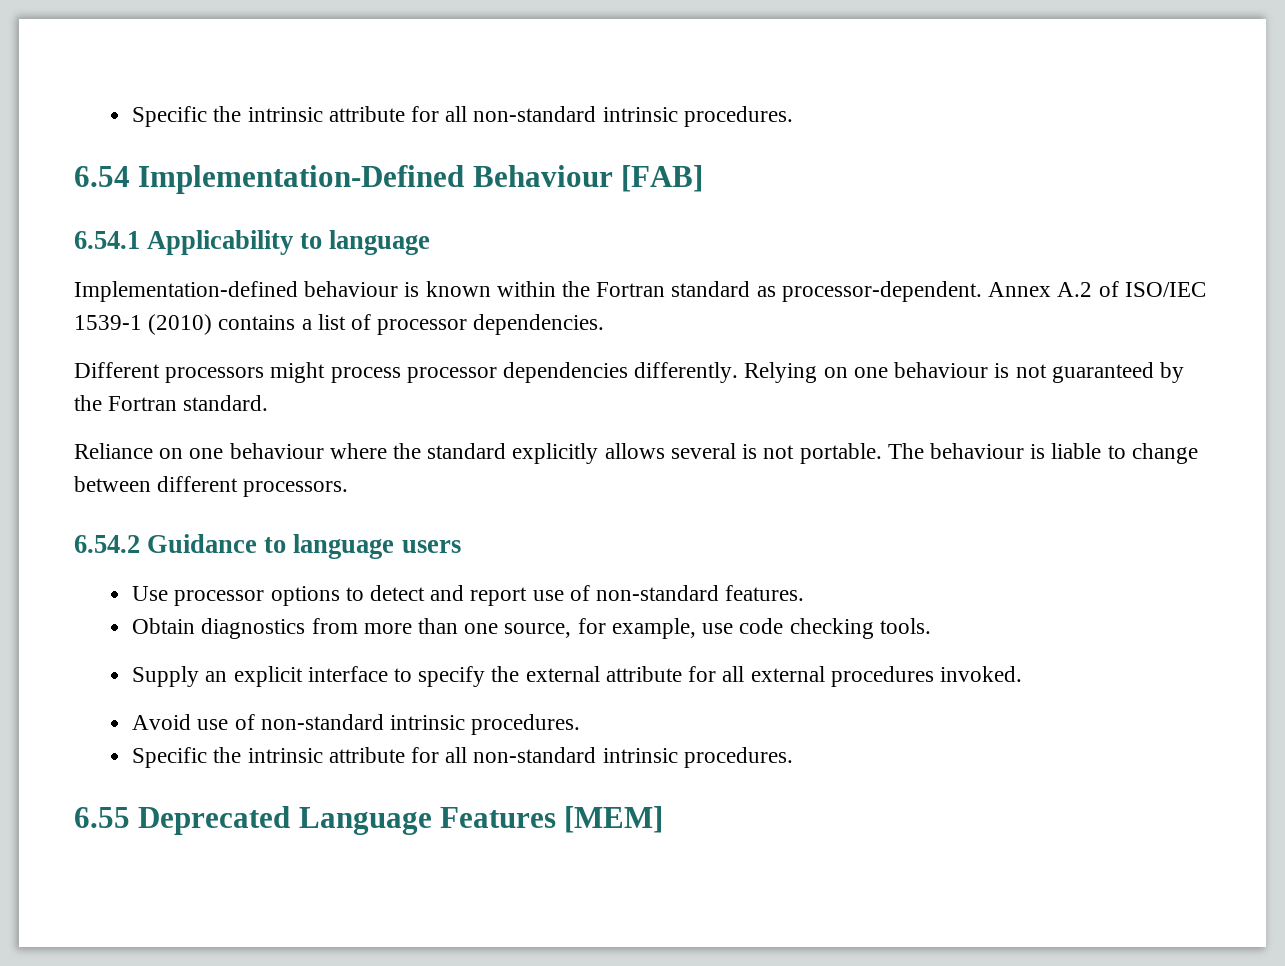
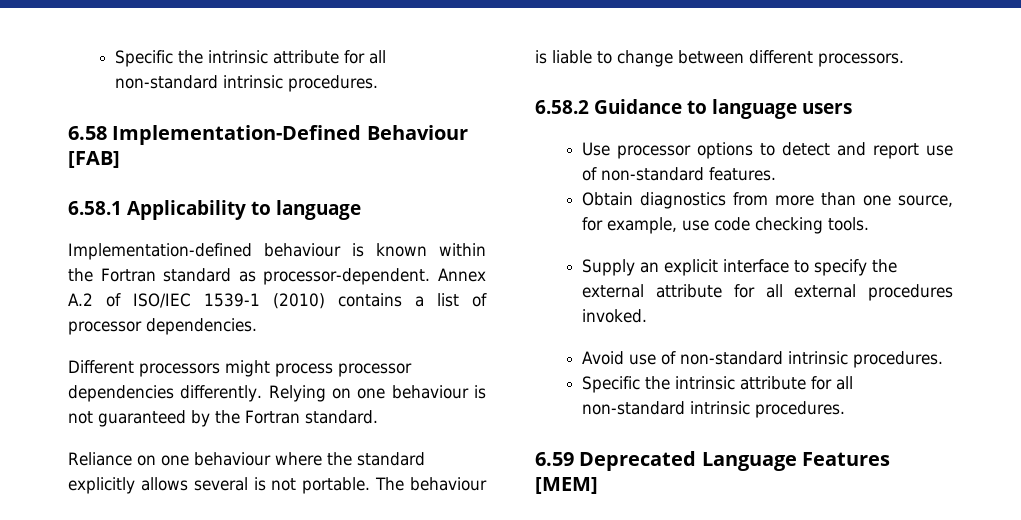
[132,106,793,127] [74,166,130,187] Specific the intrinsic attribute for all non-standard intrinsic procedures. // 6.54 -> [115,50,387,67] [115,75,379,92] [68,126,107,140] Specific the intrinsic attribute for all non-standard intrinsic procedures. // 6.58
[74,231,140,249] 6.54.1 -> [68,201,122,215] 6.58.1
[74,535,140,553] 6.54.2 -> [535,100,589,114] 6.58.2
[74,807,130,828] 6.55 -> [535,452,574,466] 6.59

